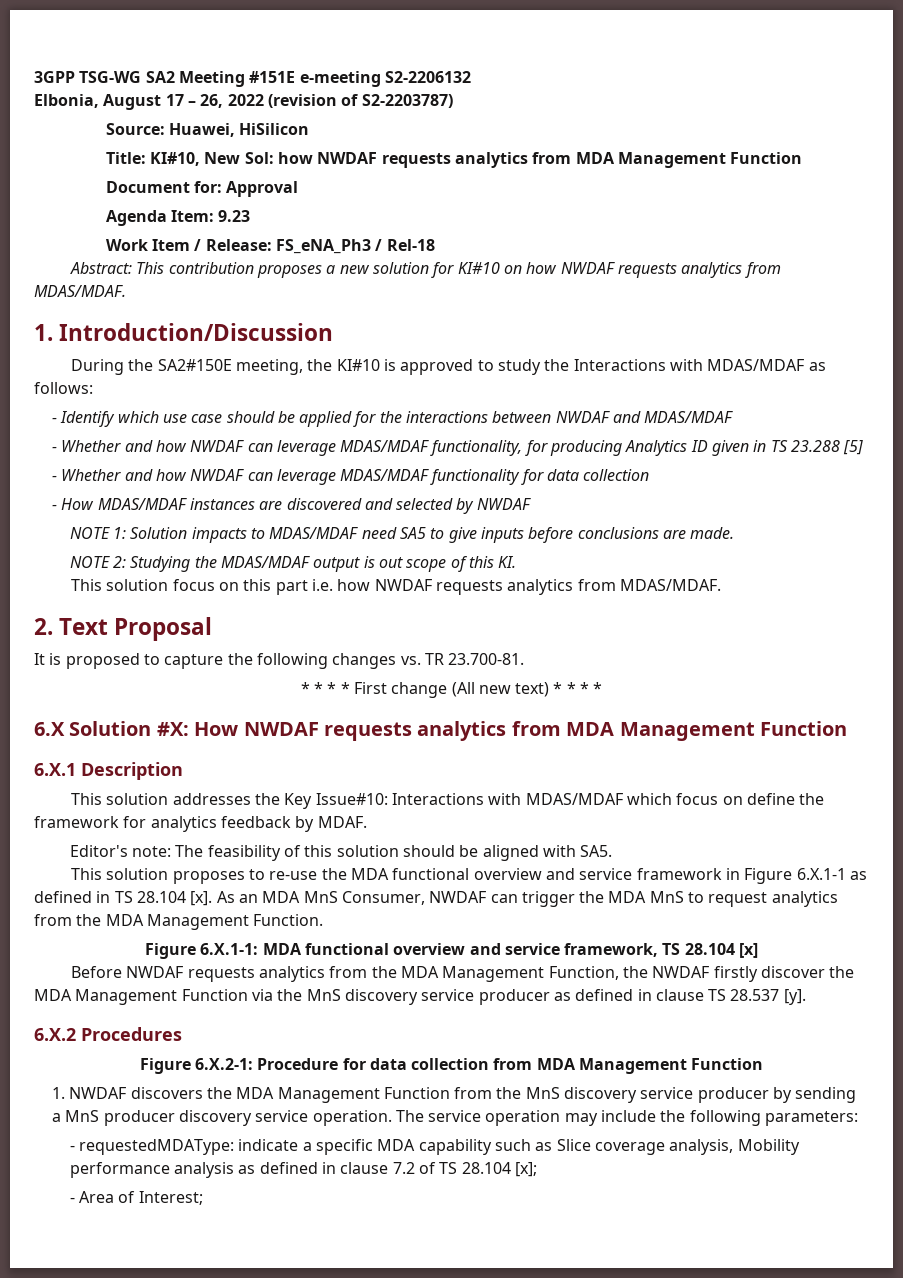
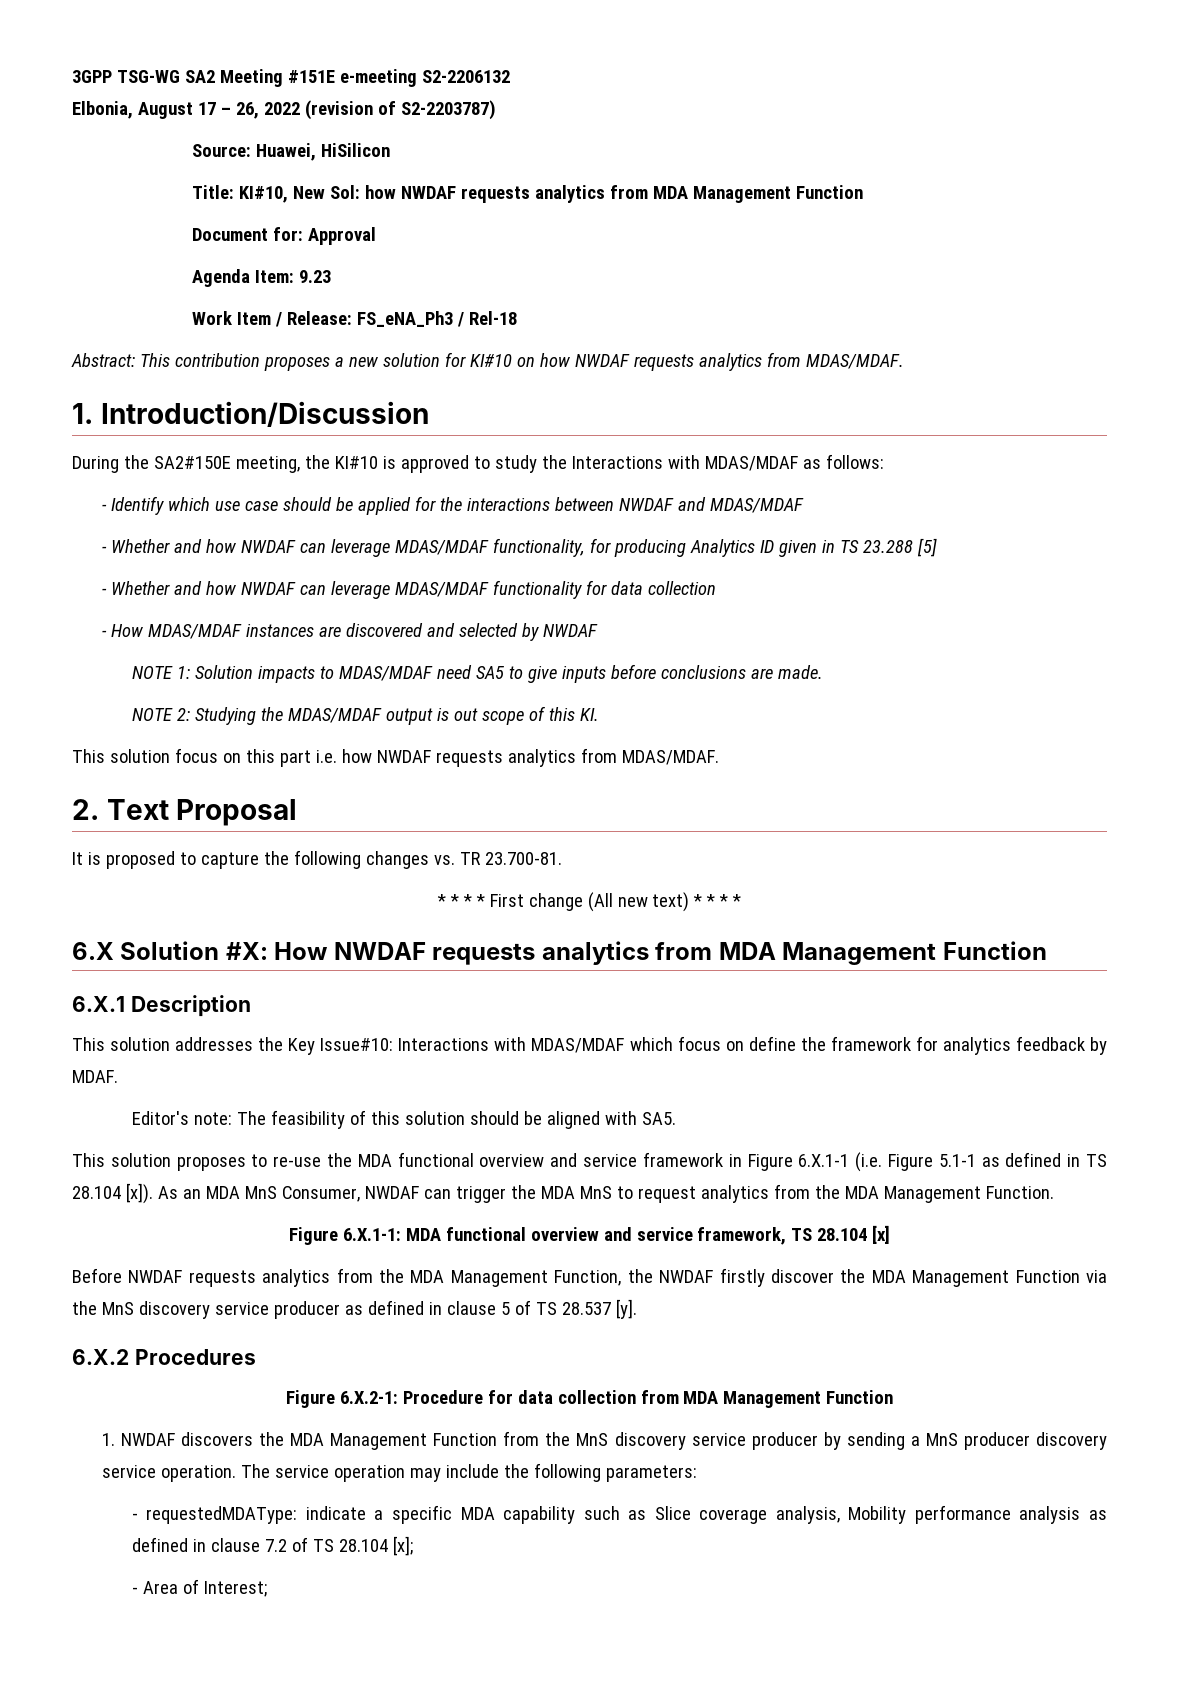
(846, 874) none -> [855,1152,976,1172] (i.e. Figure 5.1-1
[190,891,213,906] [x]. -> [125,1183,153,1204] [x]).
(704, 995) none -> [500,1300,531,1315] 5 of

